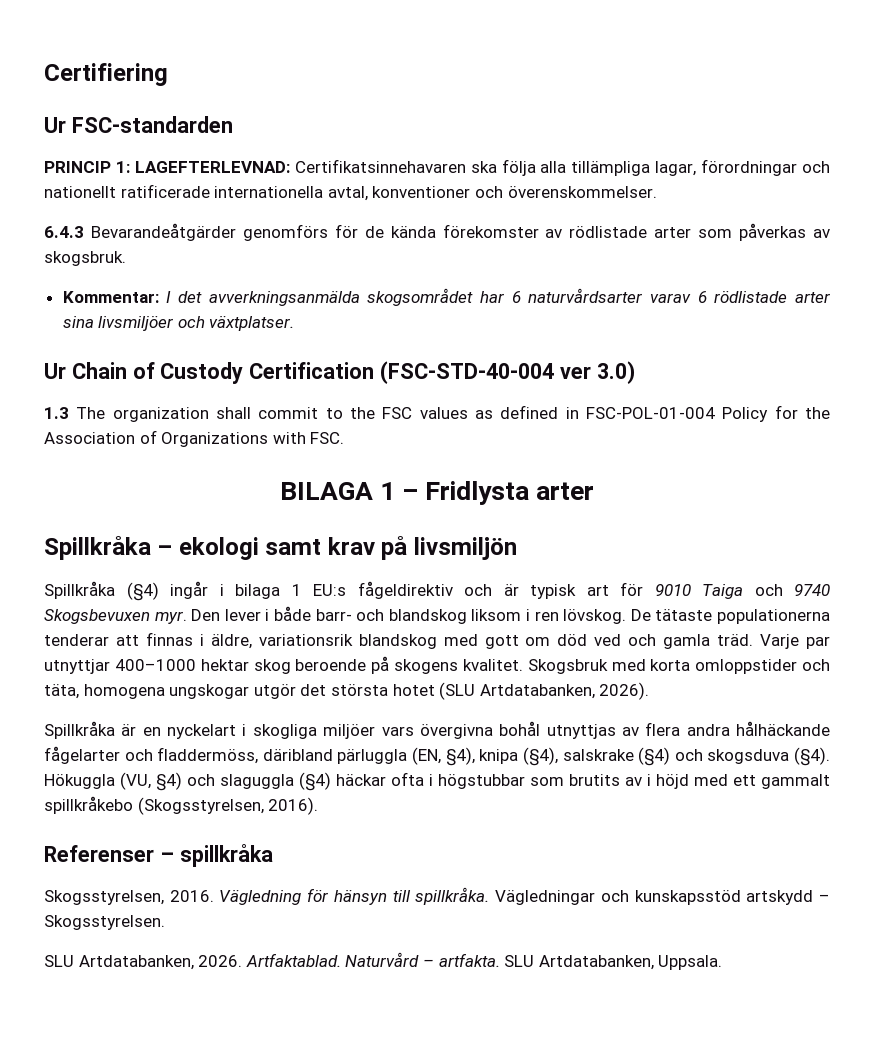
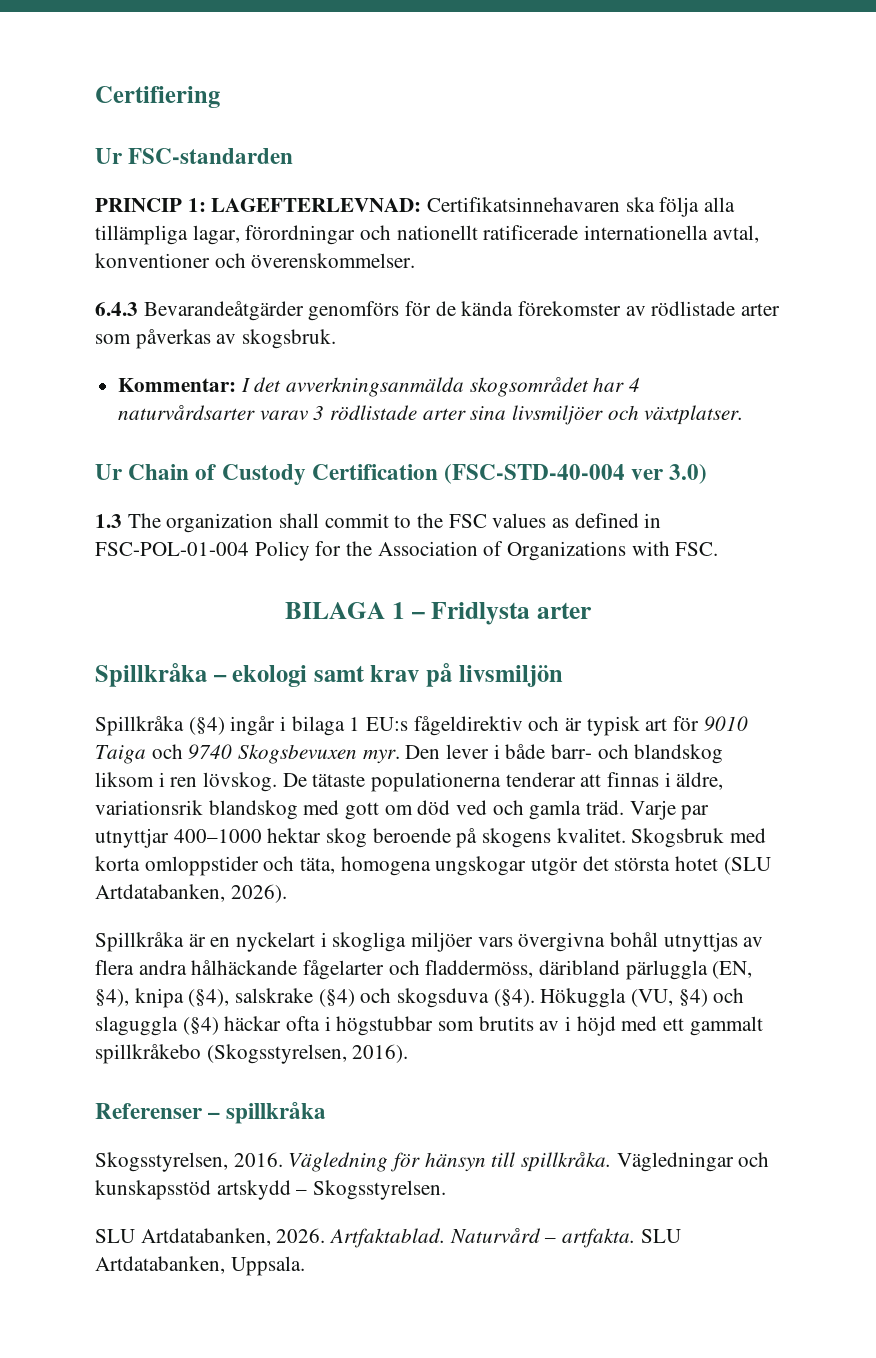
[511,291,521,303] 6 -> [629,377,641,392] 4
[697,291,707,303] 6 -> [313,406,325,420] 3

